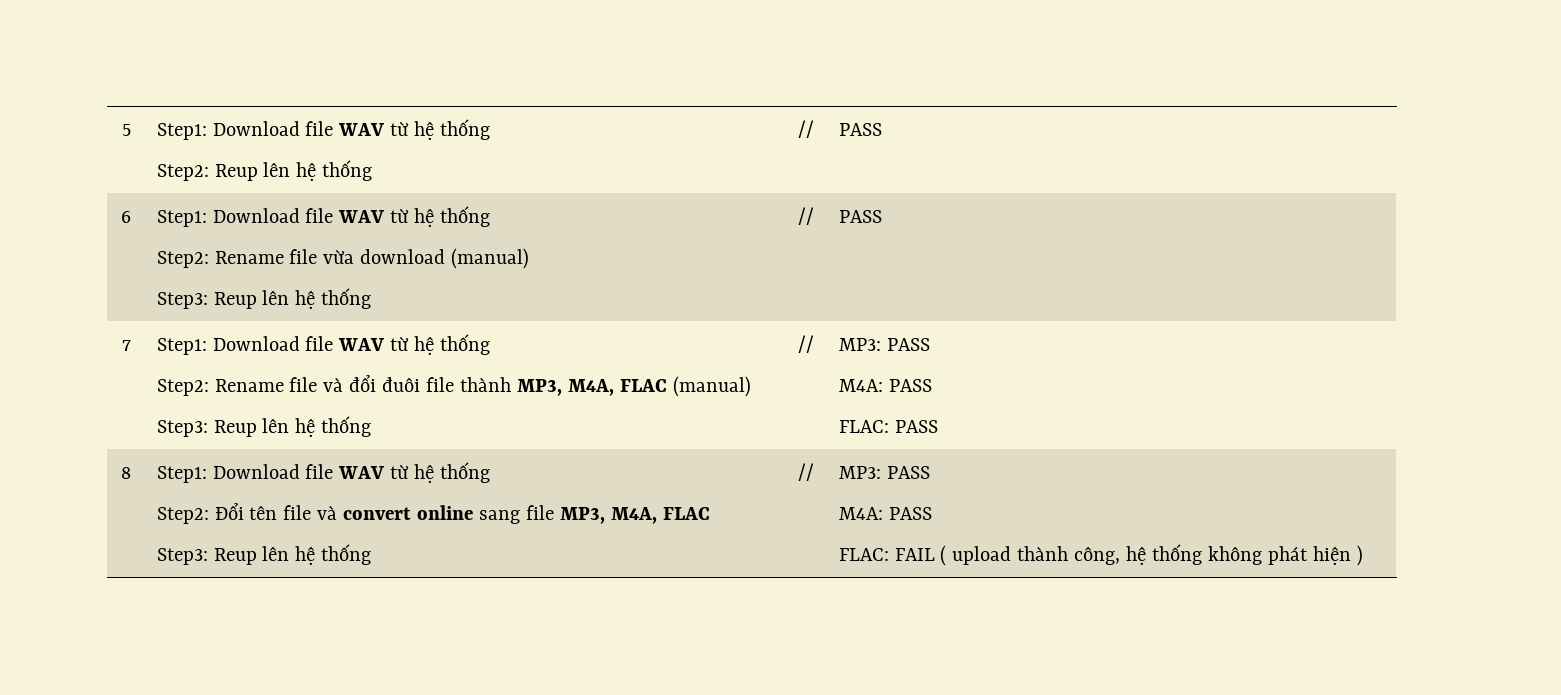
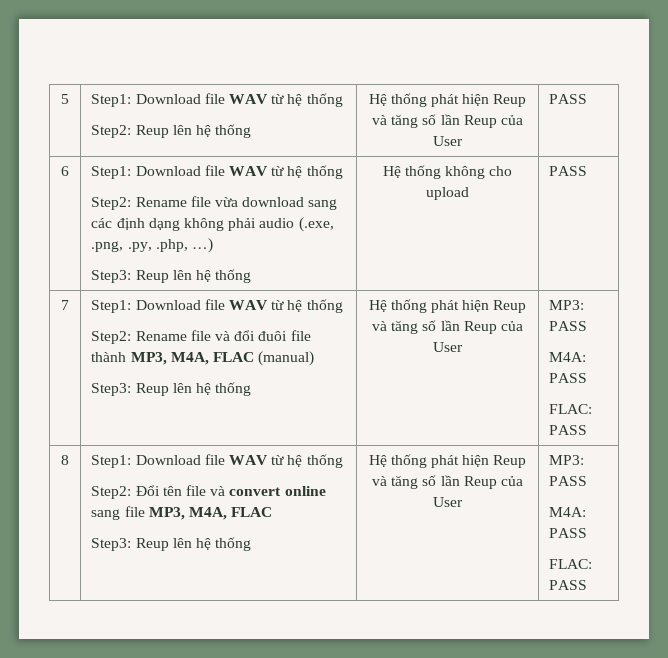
[797,120,814,138] // -> [368,93,527,107] [372,114,523,128] [433,136,463,146] Hệ thống phát hiện Reup và tăng số lần Reup của User
[451,248,530,269] [156,288,372,309] [797,207,814,225] (manual) // Step3: Reup lên hệ thống | // -> [308,199,338,210] [91,217,334,232] [91,238,214,253] [91,269,252,283] [382,165,513,179] [426,187,469,200] sang các định dạng không phải audio (.exe, .png, .py, .php, …) // Step3: Reup lên hệ thống | Hệ thống không cho upload
[797,335,814,353] // -> [368,299,527,313] [372,320,523,334] [433,342,463,352] Hệ thống phát hiện Reup và tăng số lần Reup của User
[797,463,814,481] [838,466,930,479] [838,507,932,520] [838,544,1363,566] // | MP3: PASS // M4A: PASS // FLAC: FAIL ( upload thành công, hệ thống không phát hiện ) -> [368,454,527,468] [372,475,523,489] [433,497,463,507] [549,455,585,465] [549,476,588,486] [549,507,587,517] [549,528,588,538] [549,559,593,569] [549,580,588,590] Hệ thống phát hiện Reup và tăng số lần Reup của User | MP3: PASS // M4A: PASS // FLAC: PASS

